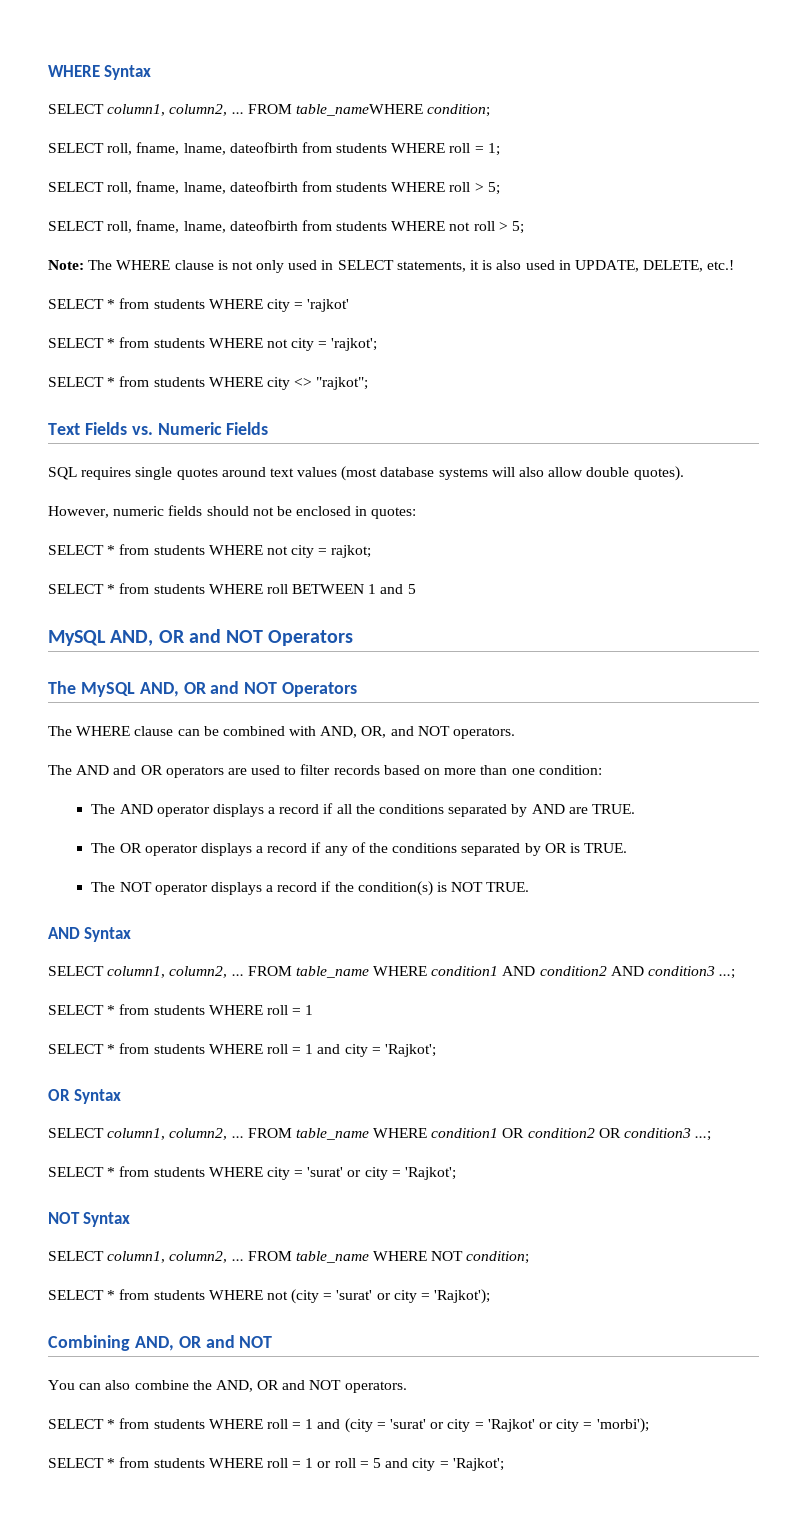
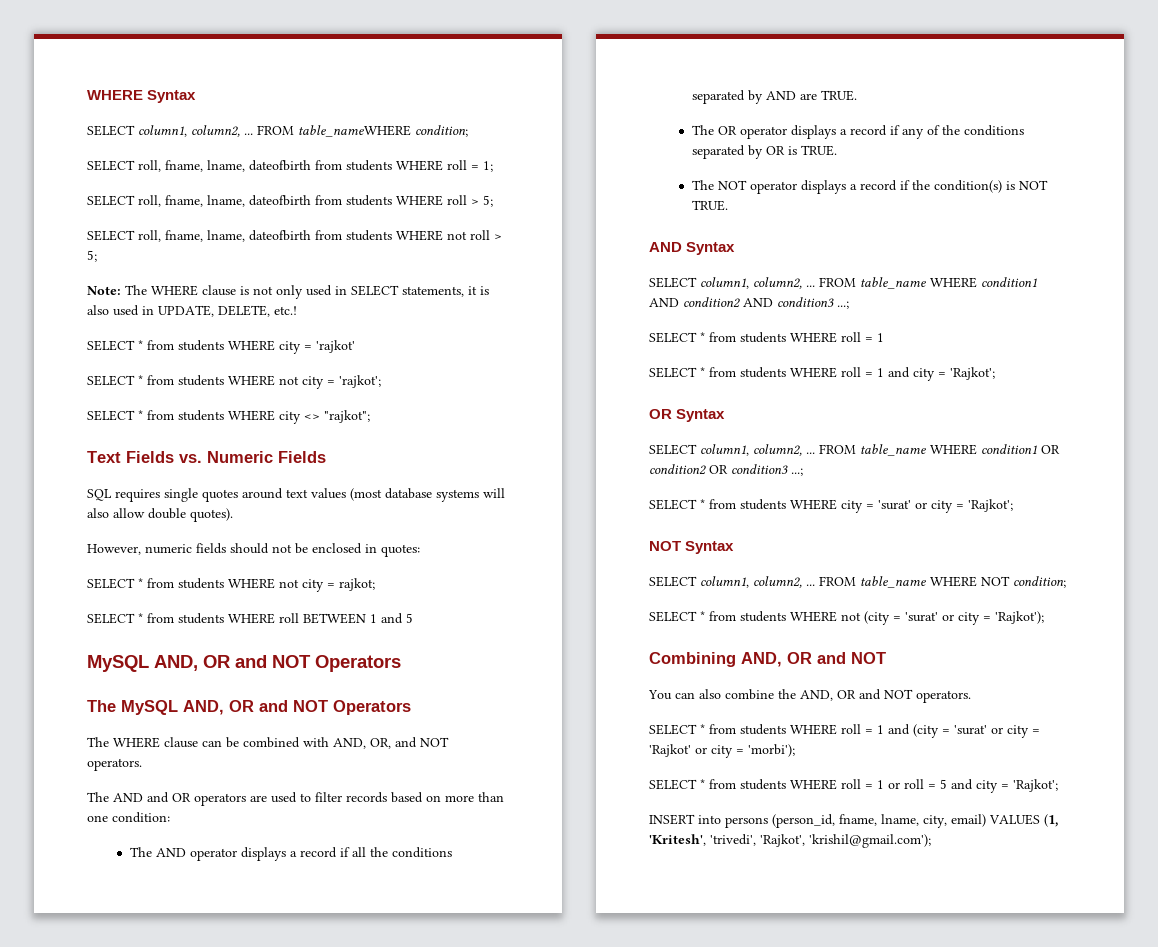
(504, 1464) none -> [649,814,1058,828] [649,834,931,848] // INSERT into persons (person_id, fname, lname, city, email) VALUES (1, 'Kritesh', 'trivedi', 'Rajkot', 'krishil@gmail.com');

